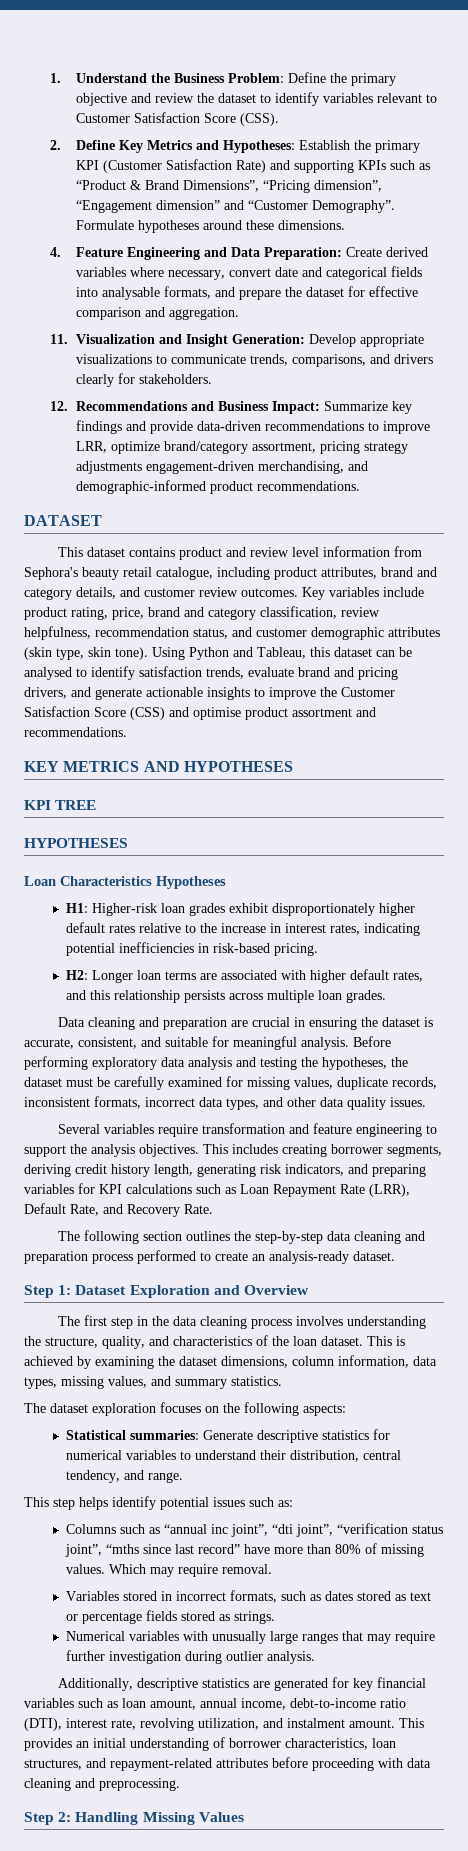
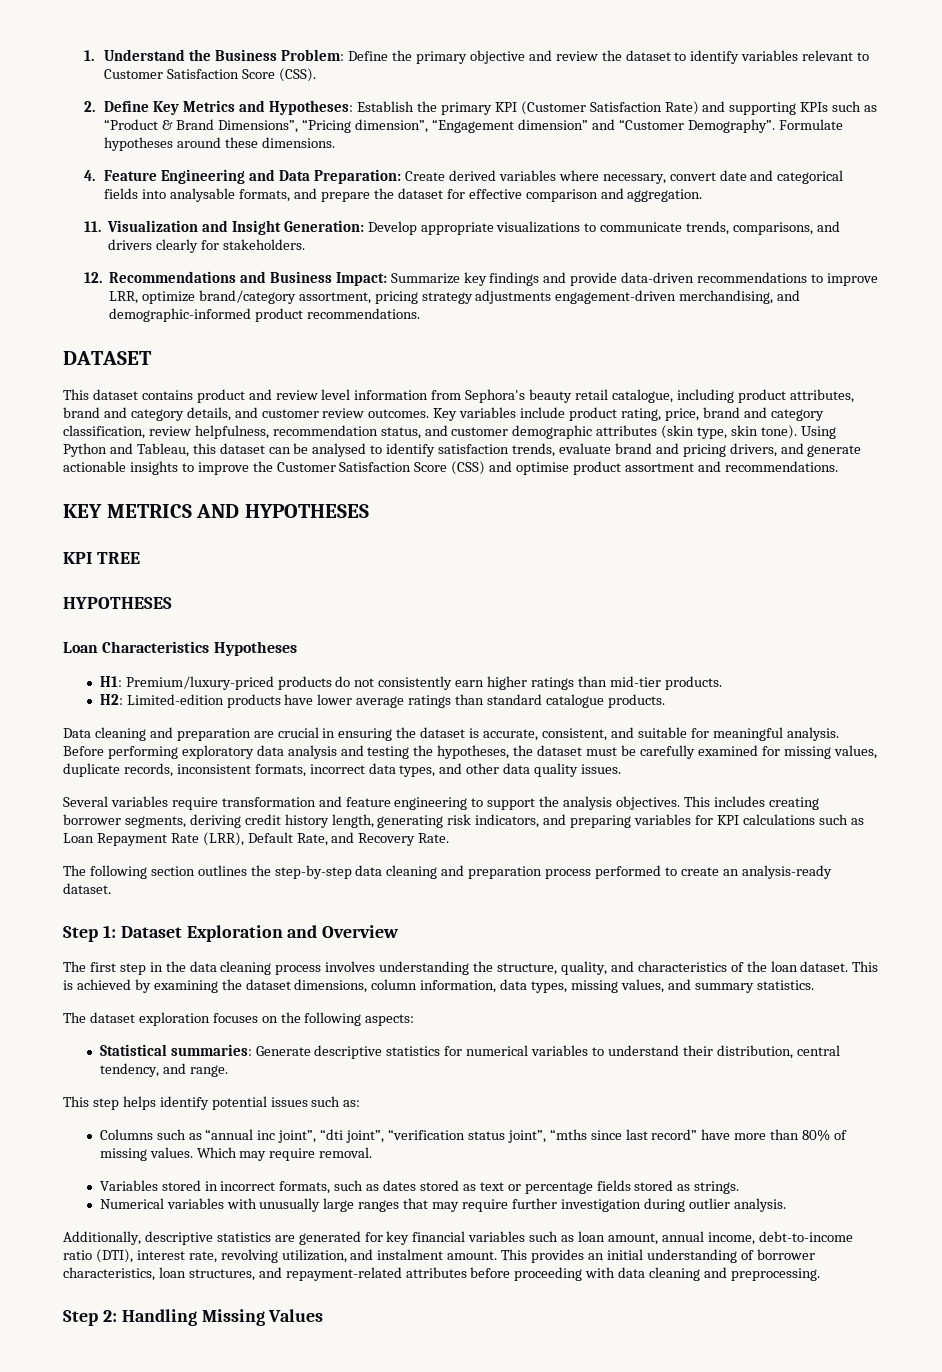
[91,903,415,916] [65,922,420,936] [65,942,318,956] [65,969,423,983] [65,990,386,1003] Higher-risk loan grades exhibit disproportionately higher default rates relative to the increase in interest rates, indicating potential inefficiencies in risk-based pricing. // H2: Longer loan terms are associated with higher default rates, and this relationship persists across multiple loan grades. -> [125,676,722,690] [99,694,665,708] Premium/luxury-priced products do not consistently earn higher ratings than mid-tier products. // H2: Limited-edition products have lower average ratings than standard catalogue products.

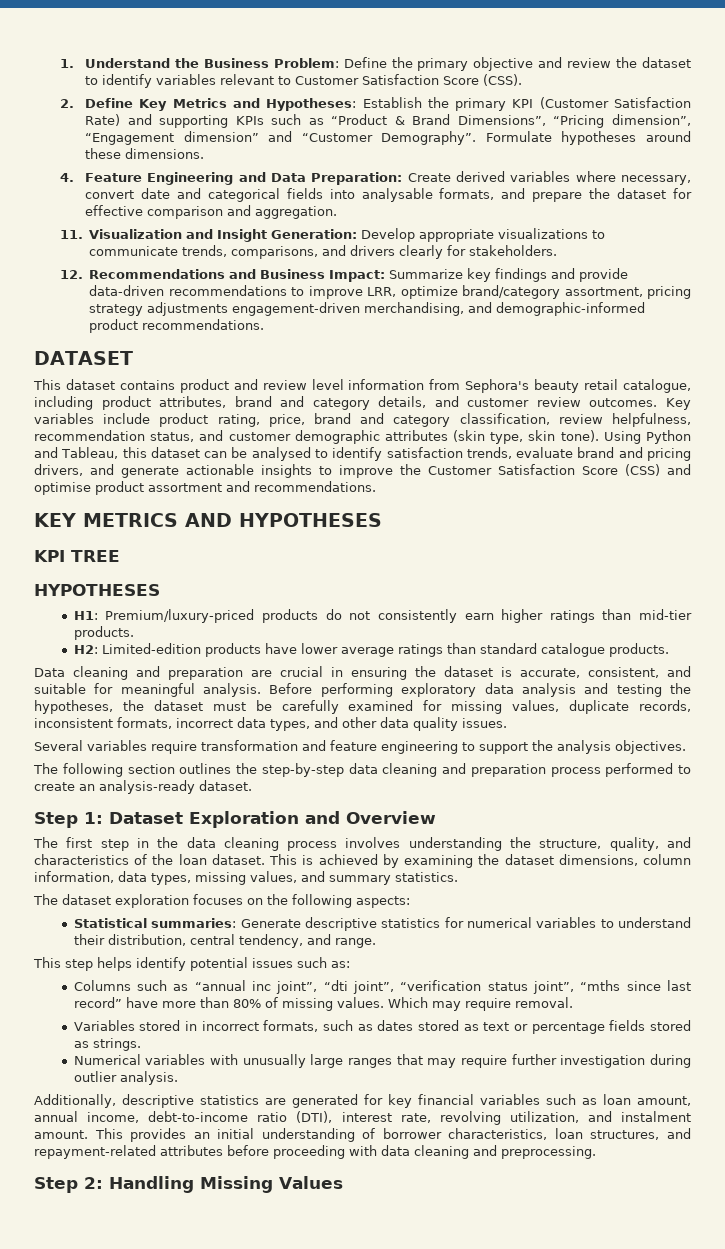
[63,641,297,656] // Loan Characteristics Hypotheses -> (160, 590) none
[683,796,819,810] [63,814,864,828] [63,832,450,846] This includes creating borrower segments, deriving credit history length, generating risk indicators, and preparing variables for KPI calculations such as Loan Repayment Rate (LRR), Default Rate, and Recovery Rate. -> (686, 747) none

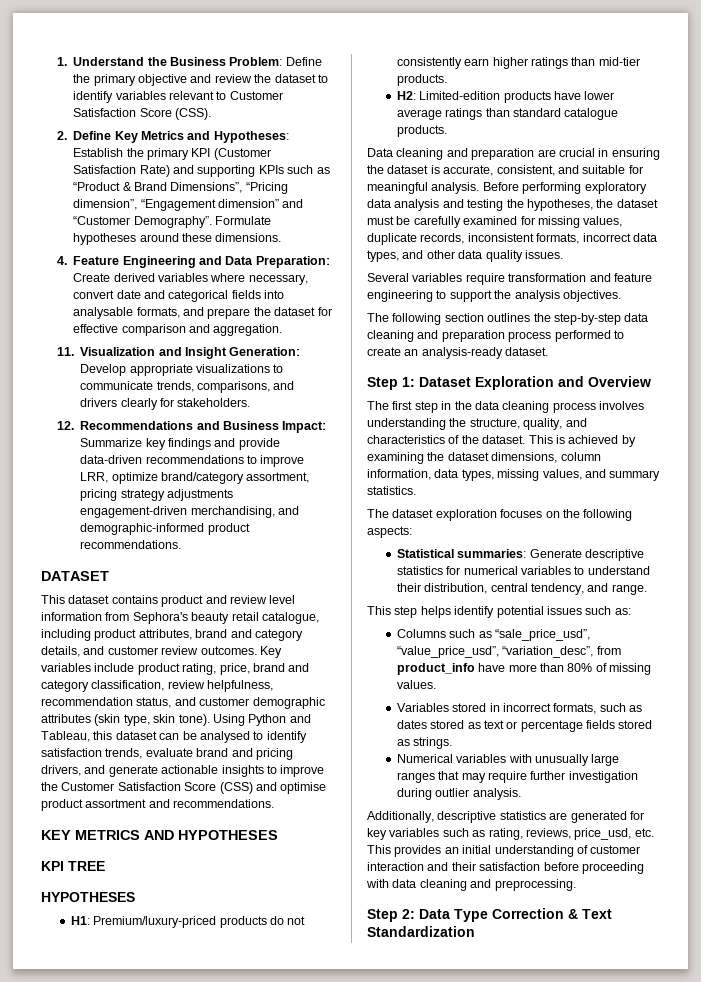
[178,854,207,865] loan -> (479, 439) none
[194,980,692,994] [73,997,122,1008] “annual inc joint”, “dti joint”, “verification status joint”, “mths since last record” -> [494,629,590,641] [396,646,621,658] [396,663,475,675] “sale_price_usd”, “value_price_usd”, “variation_desc”, from product_info
[387,997,573,1011] Which may require removal. -> (436, 684) none
[418,1094,474,1105] financial -> (387, 834) none
[603,1094,691,1106] [34,1111,692,1125] [34,1130,88,1139] loan amount, annual income, debt-to-income ratio (DTI), interest rate, revolving utilization, and instalment amount. -> [488,828,654,840] rating, reviews, price_usd, etc.
[382,1128,691,1140] [34,1145,223,1159] borrower characteristics, loan structures, and repayment-related attributes -> [590,845,641,854] [367,862,541,871] customer interaction and their satisfaction
[109,1176,343,1193] Handling Missing Values -> [419,908,612,922] [367,926,475,937] Data Type Correction & Text Standardization

